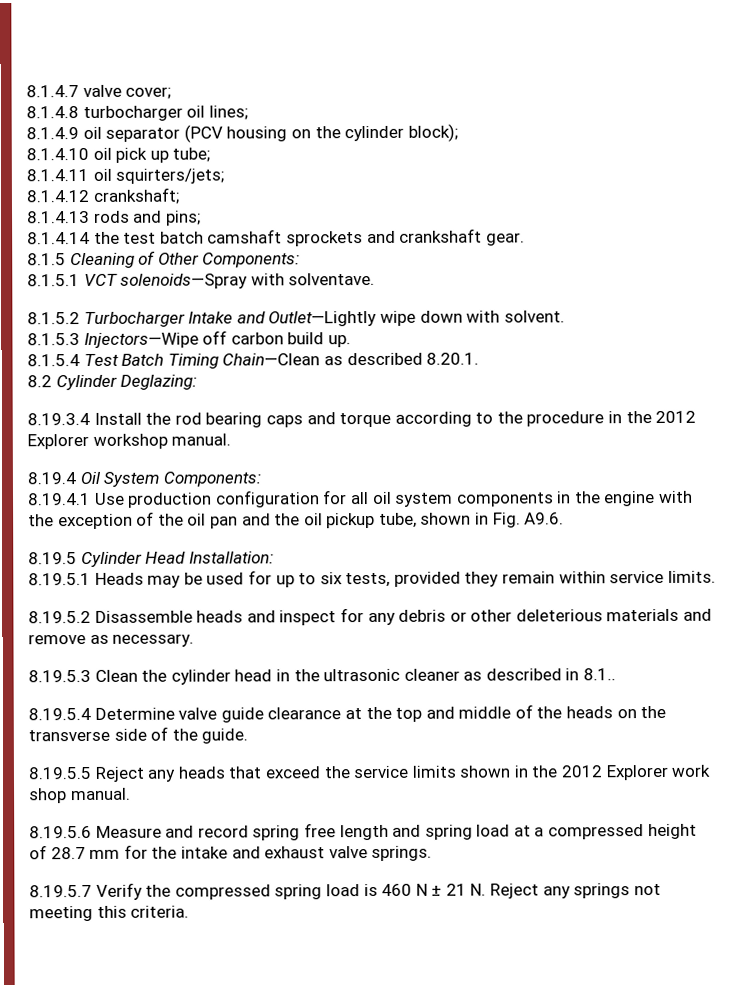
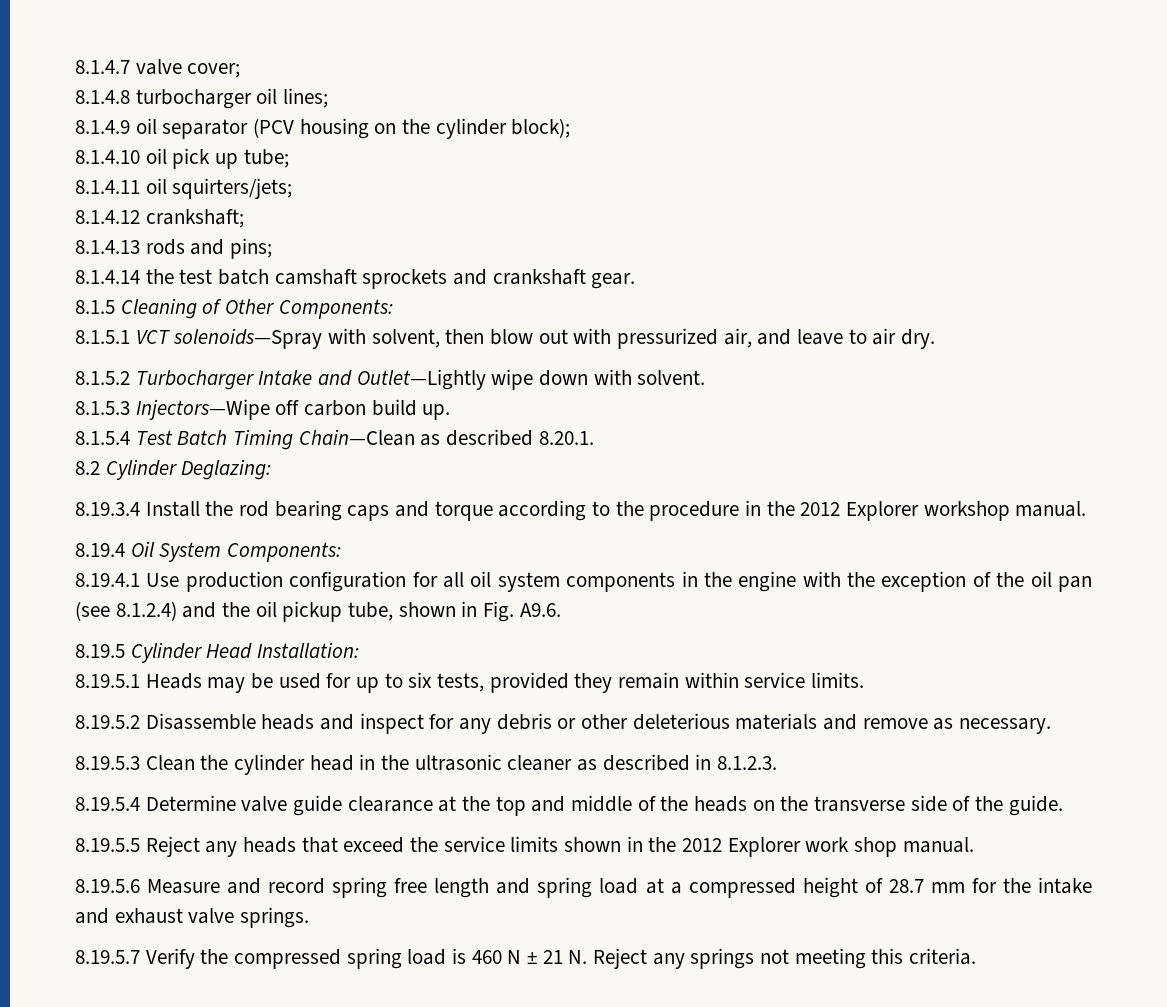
[288,272,376,286] solventave. -> [371,328,936,349] solvent, then blow out with pressurized air, and leave to air dry.
(238, 522) none -> [75,601,177,621] (see 8.1.2.4)
[583,668,617,681] 8.1.. -> [717,756,778,770] 8.1.2.3.

